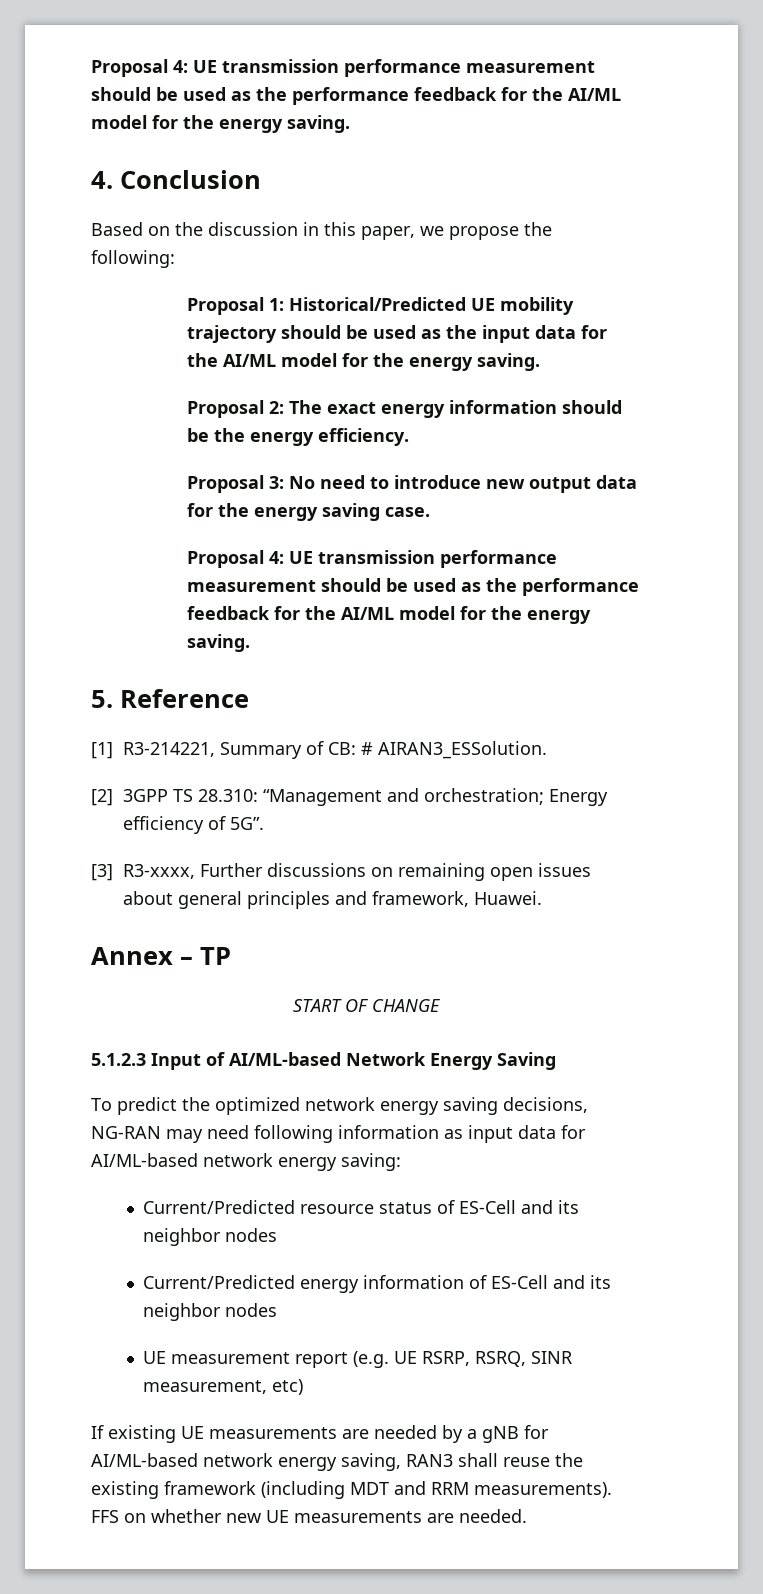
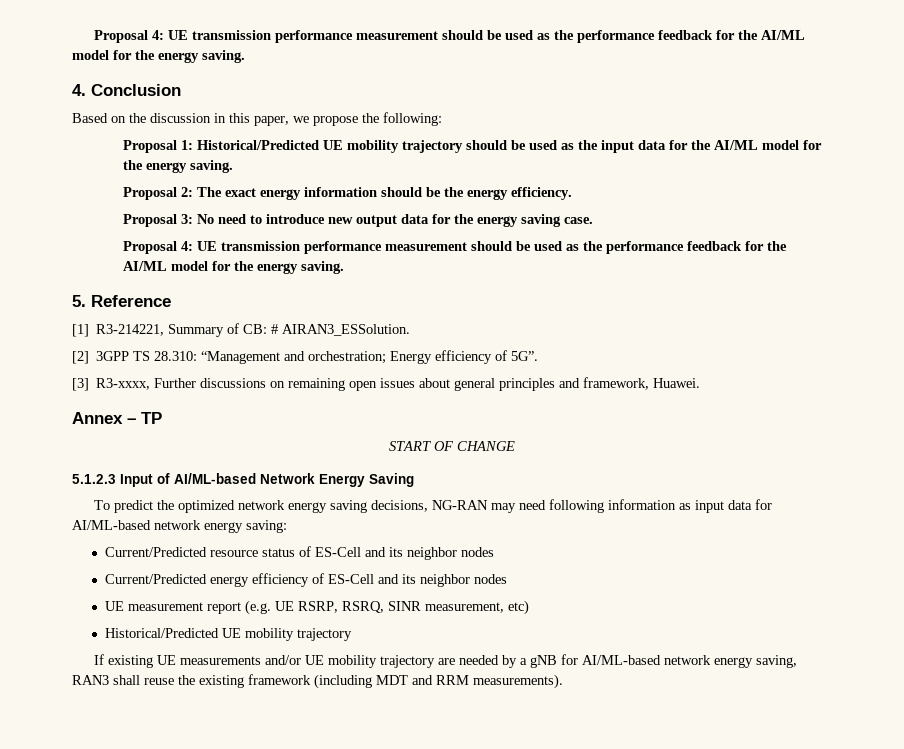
[362,1275,464,1289] information -> [252,573,310,587] efficiency
(303, 1387) none -> [105,628,353,641] // Historical/Predicted UE mobility trajectory
(337, 1433) none -> [265,655,436,668] and/or UE mobility trajectory
[91,1509,527,1523] FFS on whether new UE measurements are needed. -> (563, 681) none

